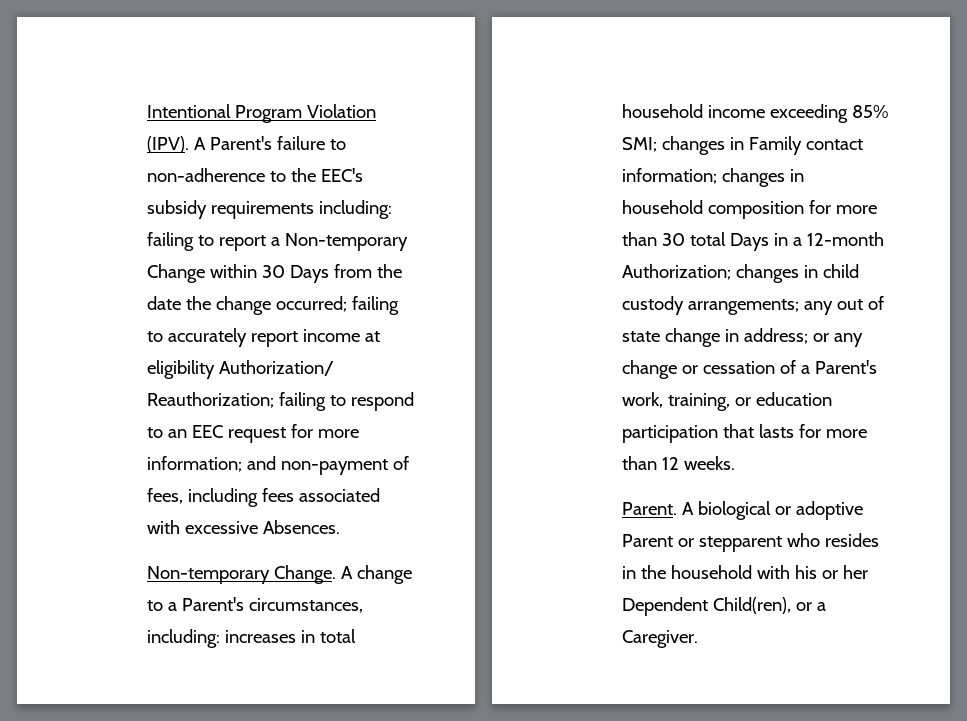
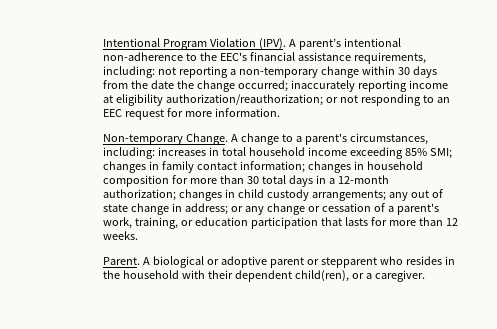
[209,136,346,150] Parent's failure to -> [298,38,401,50] parent’s intentional
[146,200,392,219] [146,232,408,251] [146,264,205,283] subsidy requirements including: failing to report a Non-temporary Change -> [249,52,426,64] [102,66,359,78] financial assistance requirements, including: not reporting a non-temporary change
[289,265,329,283] Days -> [412,66,437,78] days
[351,296,399,315] [146,328,380,347] [146,360,334,379] [146,392,414,411] failing to accurately report income at eligibility Authorization/ Reauthorization; failing to respond -> [290,80,448,92] [102,94,421,106] inaccurately reporting income at eligibility authorization/reauthorization; or not responding
[146,456,409,475] [146,488,380,507] [146,520,340,534] information; and non-payment of fees, including fees associated with excessive Absences. -> [214,108,280,117] information.
[181,597,244,611] Parent's -> [304,133,347,145] parent's
[748,136,802,155] Family -> [161,161,194,173] family
[729,233,769,251] Days -> [288,175,313,187] days
[621,264,731,280] Authorization; -> [102,189,176,201] authorization;
[814,360,877,374] Parent's -> [396,203,439,215] parent's
[621,534,673,547] Parent -> [269,257,304,268] parent
[794,565,868,579] [621,597,791,616] his or her Dependent Child(ren), -> [207,270,349,282] their dependent child(ren),
[621,630,698,648] Caregiver. -> [374,270,425,282] caregiver.

